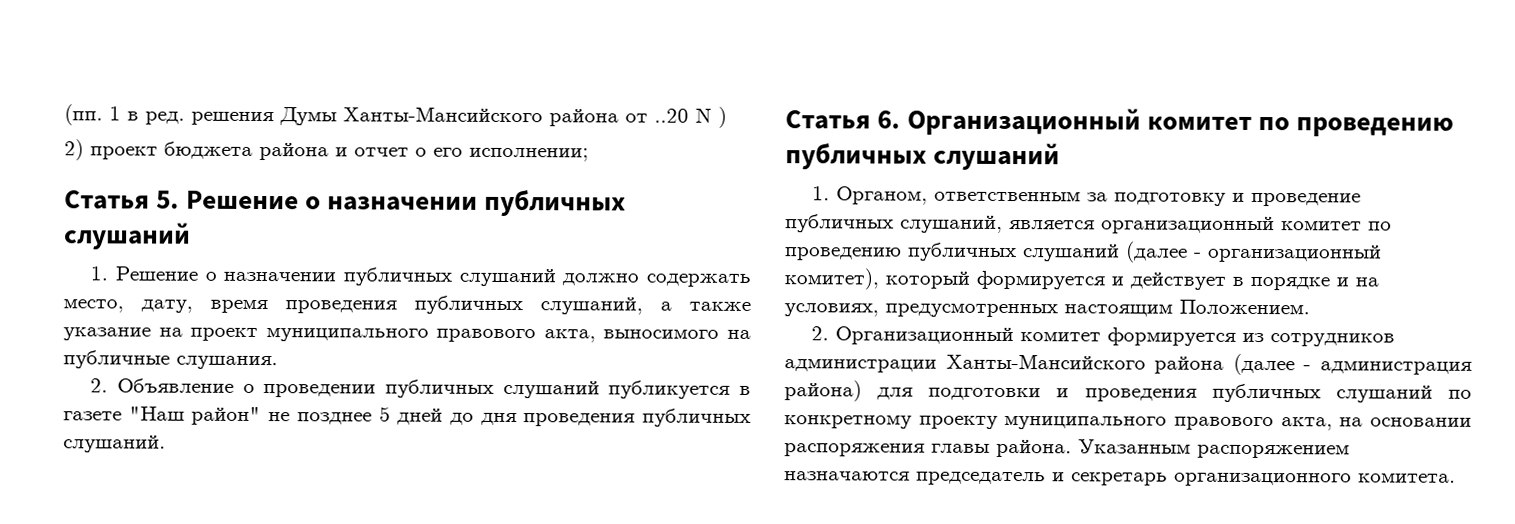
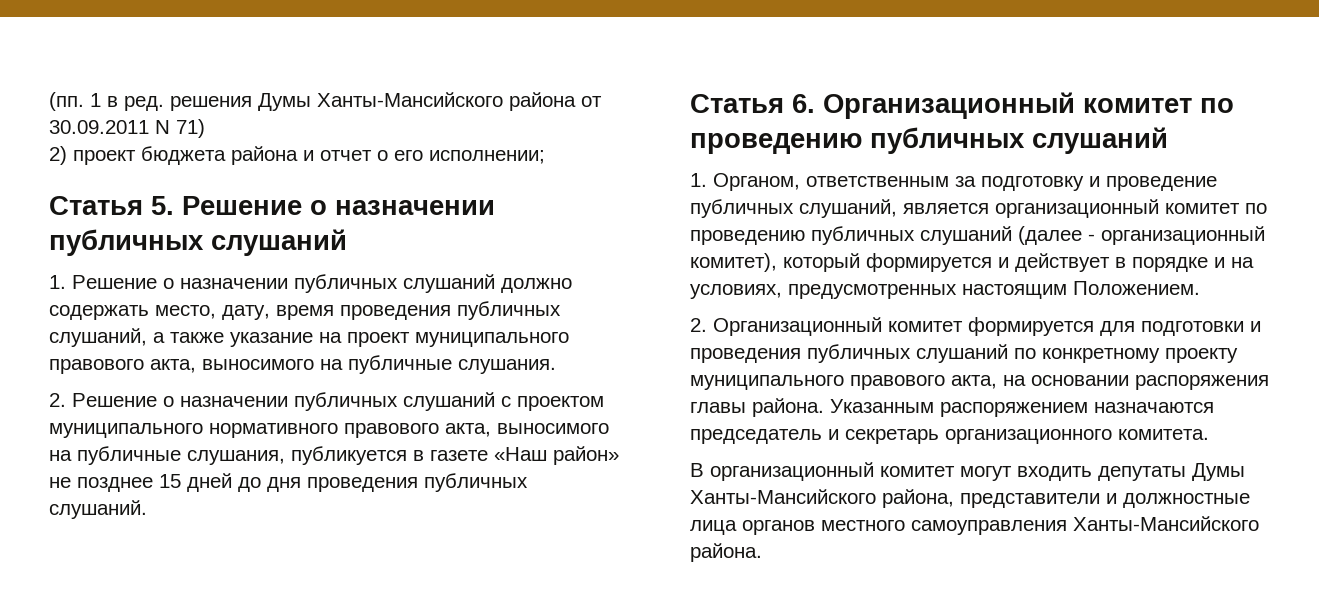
[654,106,727,128] ..20 N ) -> [49,119,205,138] 30.09.2011 N 71)
[116,378,600,399] Объявление о проведении публичных слушаний -> [72,392,604,411] [49,423,609,438] [49,446,285,465] Решение о назначении публичных слушаний с проектом муниципального нормативного правового акта, выносимого на публичные слушания,
[128,406,262,426] "Наш район" -> [494,446,619,465] «Наш район»
[378,406,391,422] 5 -> [159,474,181,488] 15
[1242,332,1396,347] [784,353,1472,376] [784,380,862,402] из сотрудников администрации Ханты-Мансийского района (далее - администрация района) -> (1094, 326) none
(1456, 478) none -> [690,462,1245,481] [690,489,1250,508] [690,516,1259,535] [690,543,762,562] // В организационный комитет могут входить депутаты Думы Ханты-Мансийского района, представители и должностные лица органов местного самоуправления Ханты-Мансийского района.

